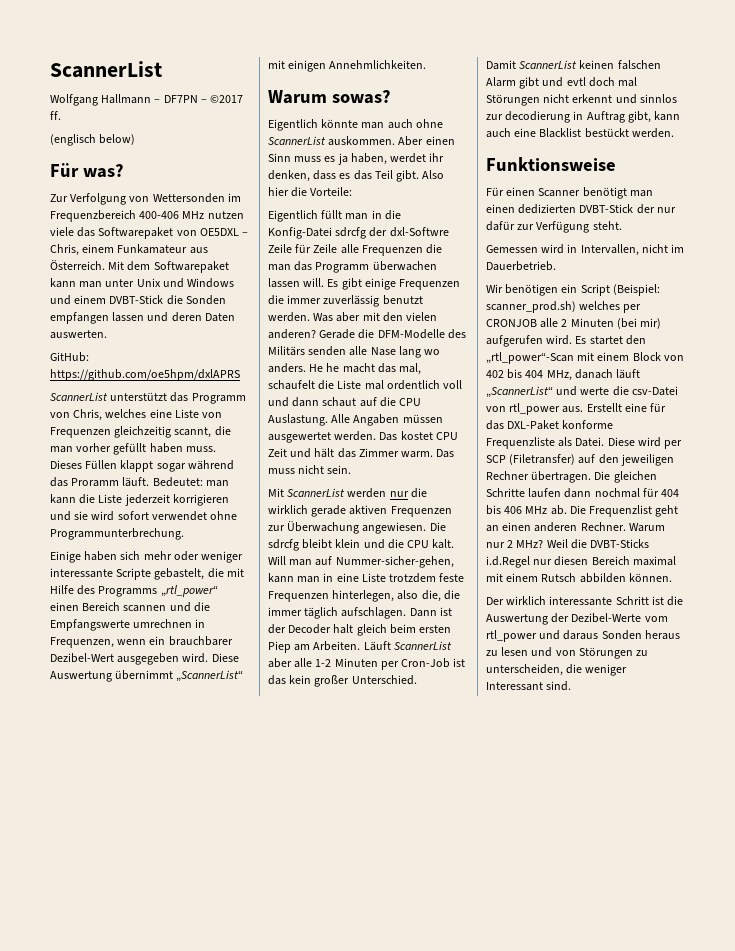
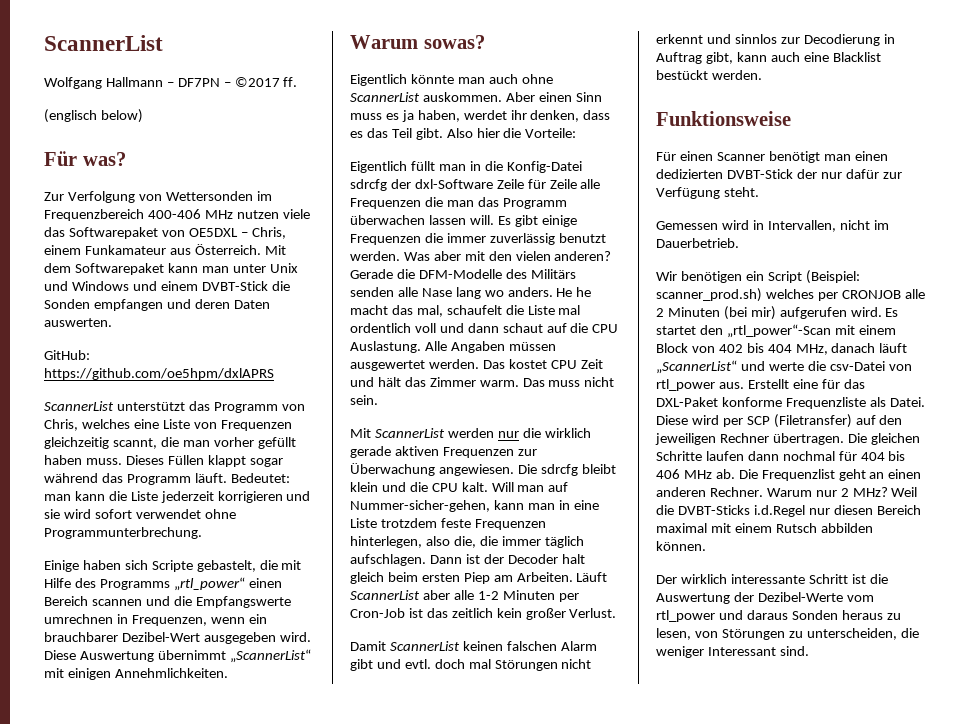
[112,312,145,322] lassen -> (163, 305) none
[71,478,120,487] Proramm -> [126,474,191,485] Programm
[143,551,244,563] [50,568,113,578] mehr oder weniger interessante -> (148, 565) none
[389,227,449,237] dxl-Softwre -> [414,179,493,189] dxl-Software
(286, 680) none -> [451,608,493,618] zeitlich
[351,675,417,685] Unterschied. -> [569,608,617,618] Verlust.
[566,77,586,86] evtl -> [404,659,431,669] evtl.
[505,111,571,123] decodierung -> [803,34,880,46] Decodierung
[501,647,553,657] lesen und -> [656,628,691,640] lesen,

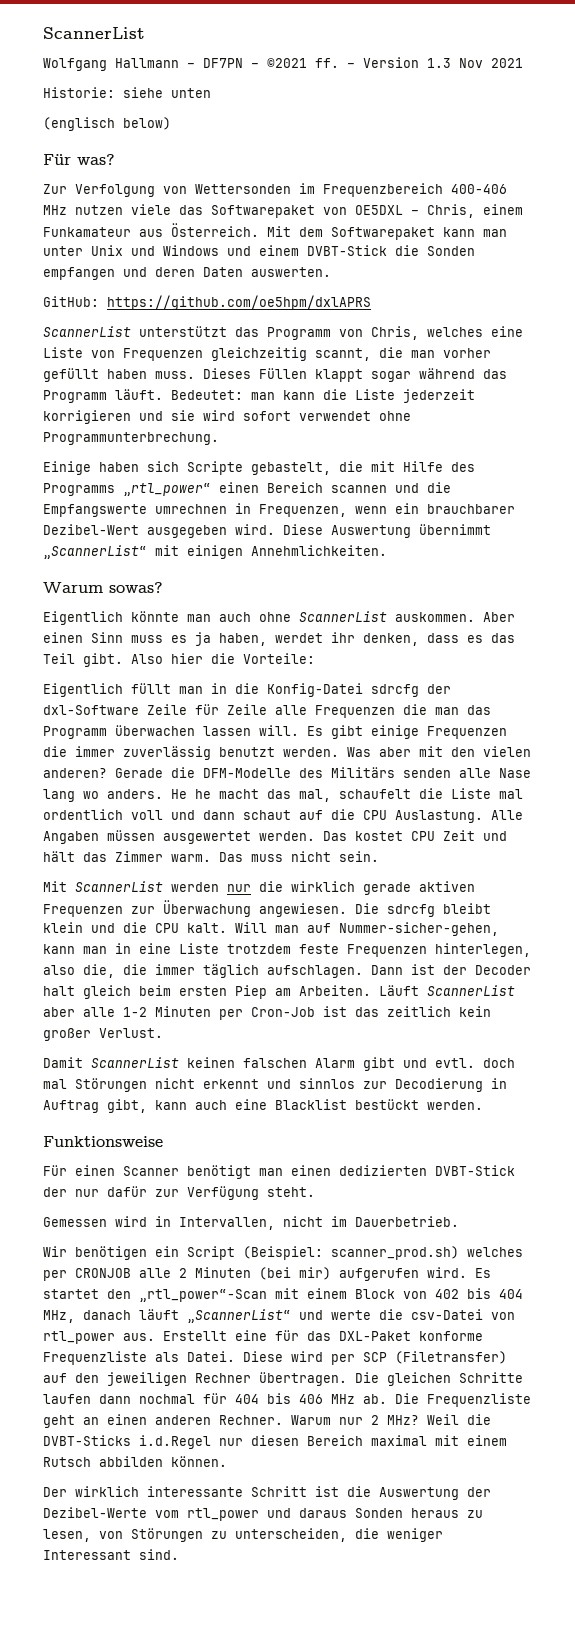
[234,77,280,87] ©2017 -> [267,58,307,68] ©2021
(298, 82) none -> [347,57,523,68] [43,87,211,98] – Version 1.3 Nov 2021 // Historie: siehe unten
[761,469,835,481] Frequenzlist -> [427,1393,531,1407] Frequenzliste

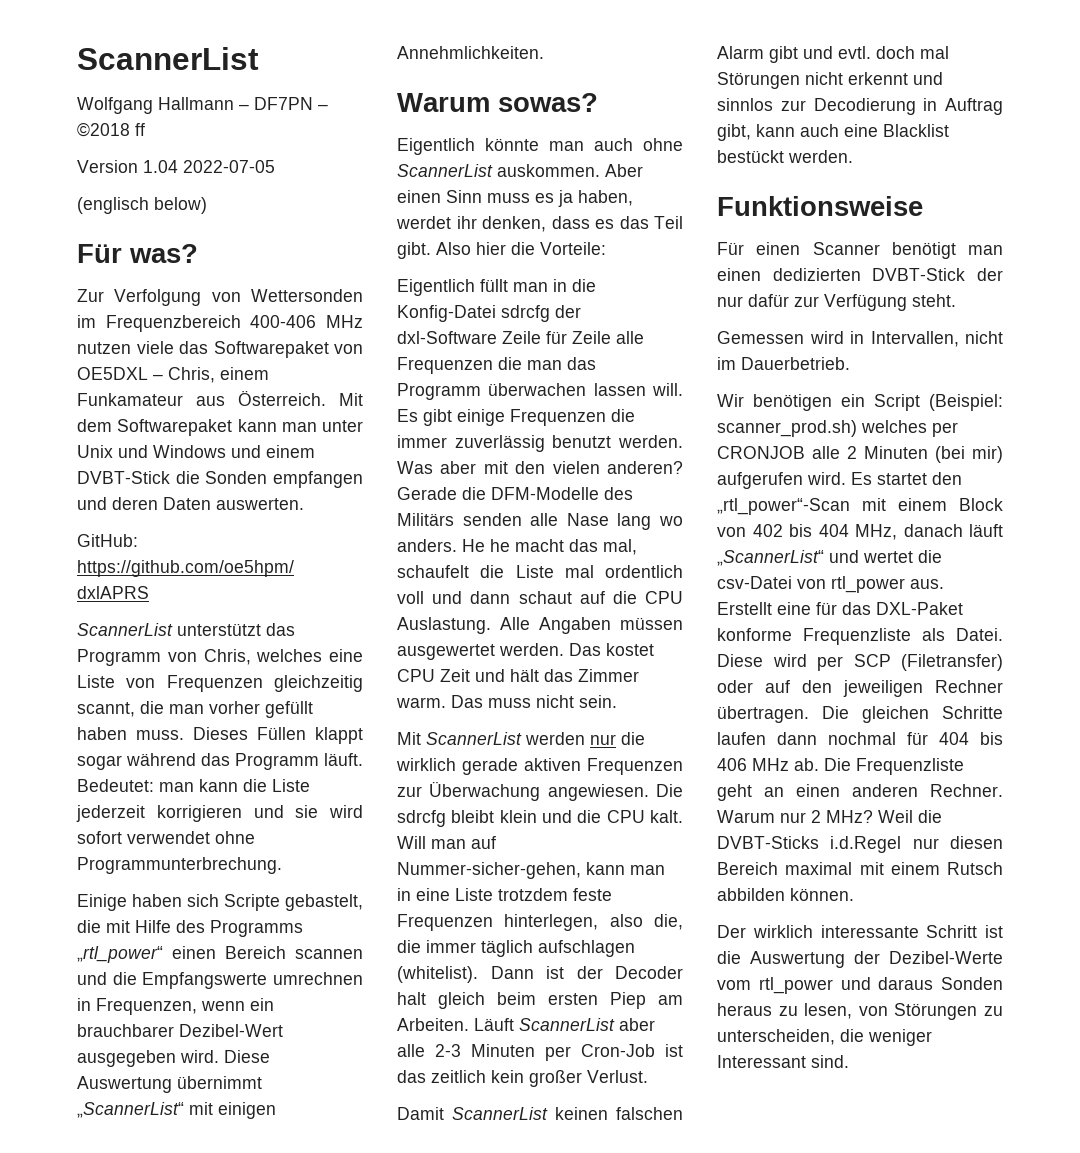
[267,57,523,68] [43,87,211,98] ©2021 ff. – Version 1.3 Nov 2021 // Historie: siehe unten -> [77,122,145,137] [77,160,275,173] ©2018 ff // Version 1.04 2022-07-05
[267,965,363,978] aufschlagen. -> [538,940,635,957] [397,966,478,983] aufschlagen (whitelist).
[123,1007,147,1017] 1-2 -> [435,1044,461,1057] 2-3
[331,1310,371,1320] werte -> [863,551,913,563] wertet
(507, 1357) none -> [717,680,753,693] oder

